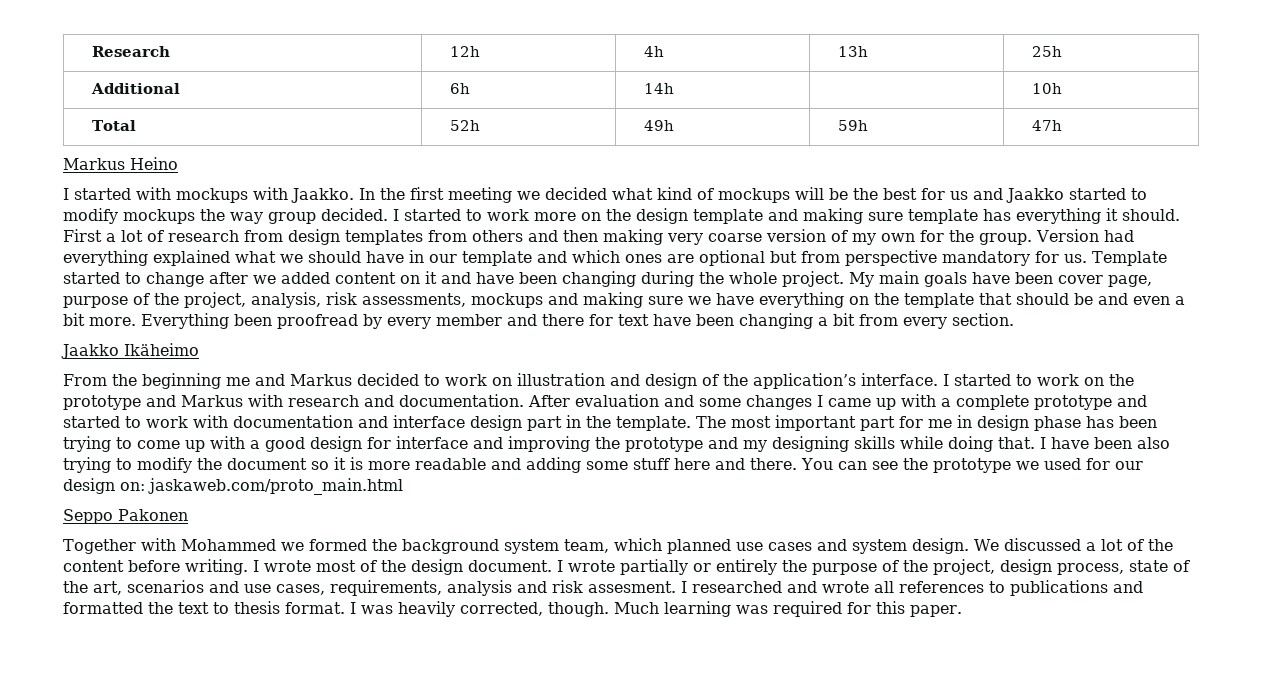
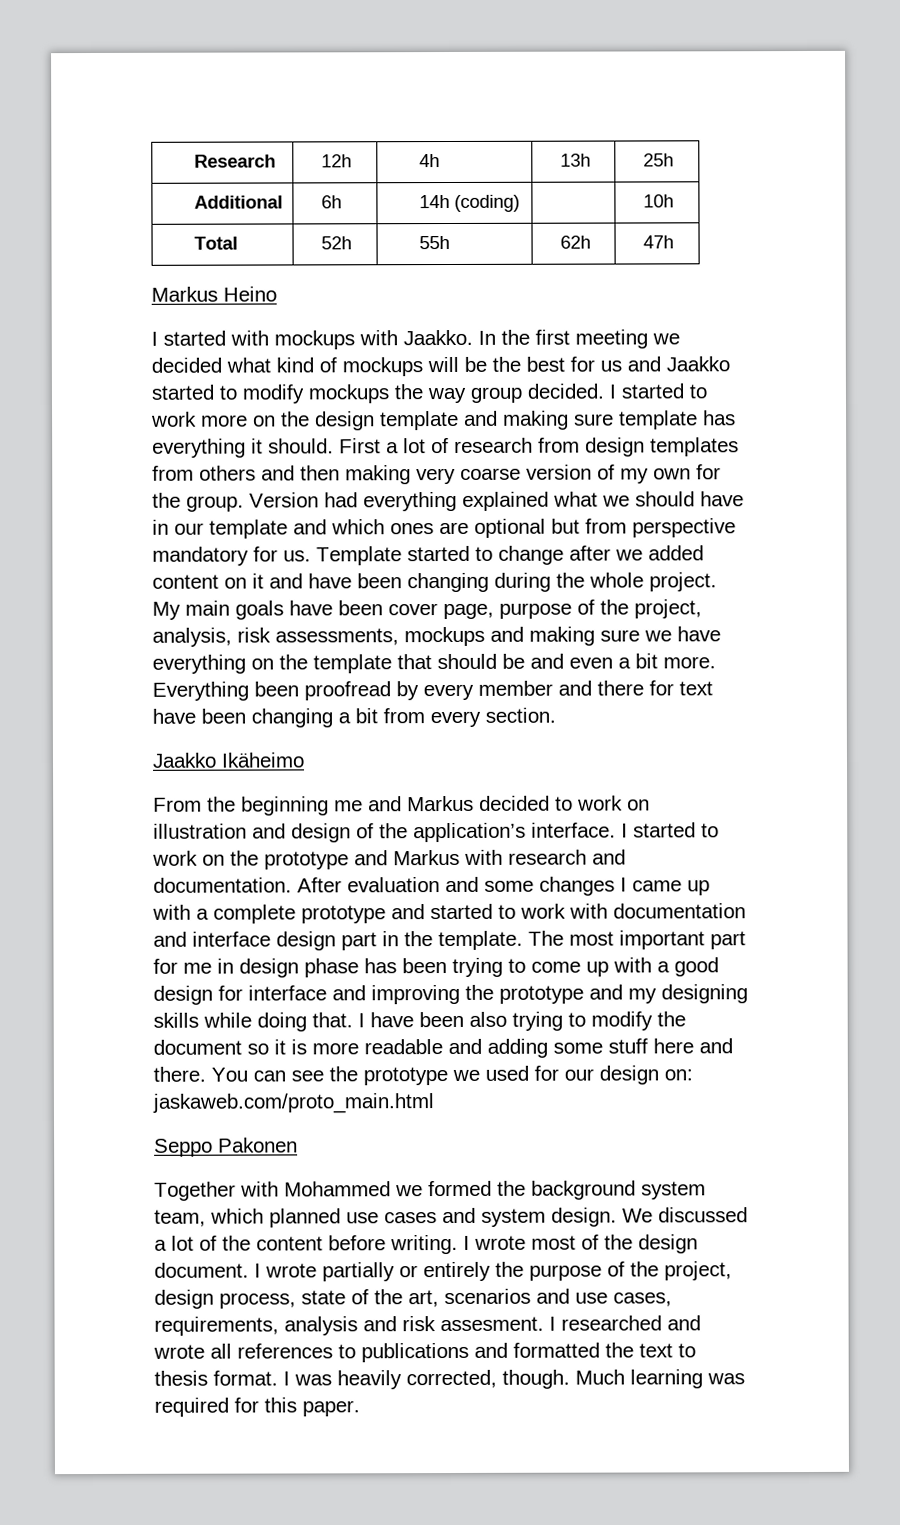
(675, 88) none -> [454,194,521,212] (coding)
[644,120,675,131] [838,120,869,131] 49h | 59h -> [419,235,451,250] [559,235,591,249] 55h | 62h

